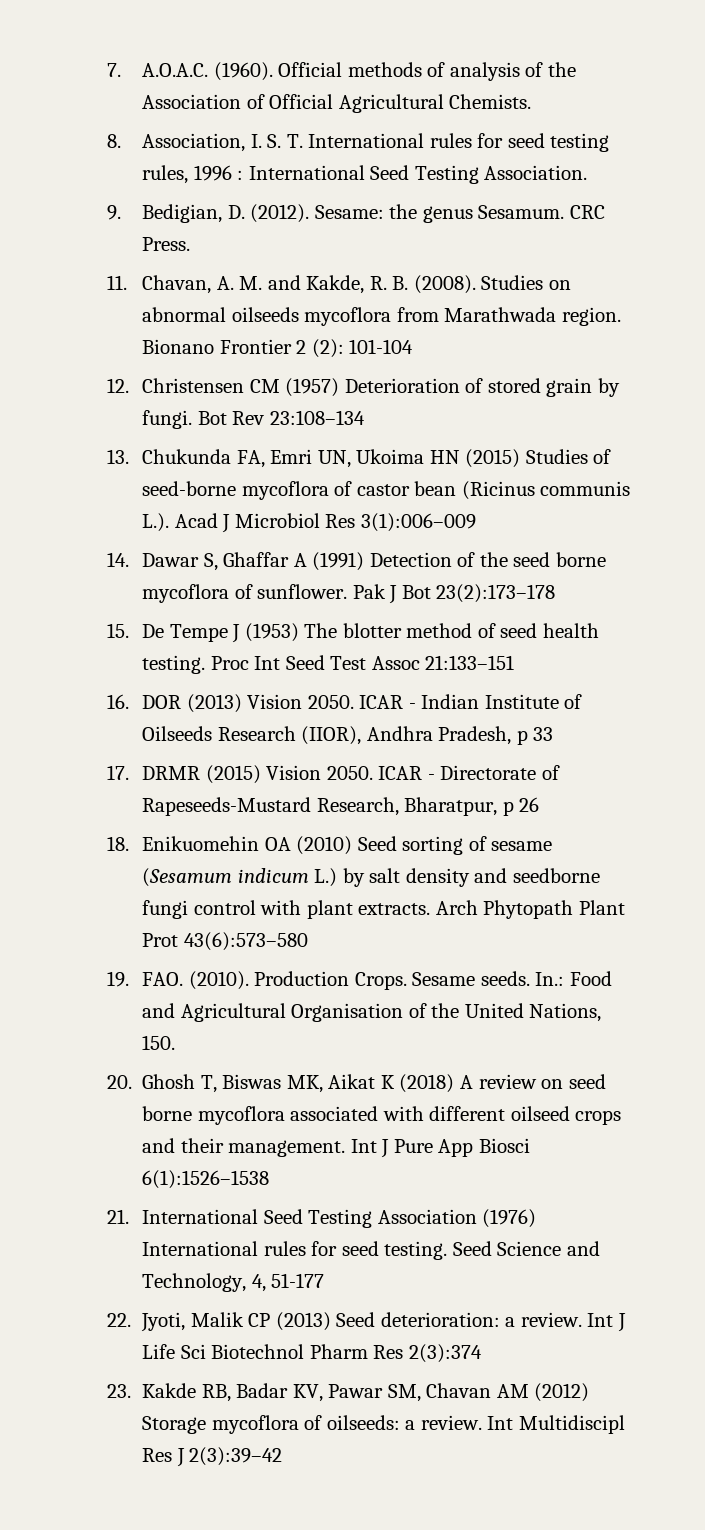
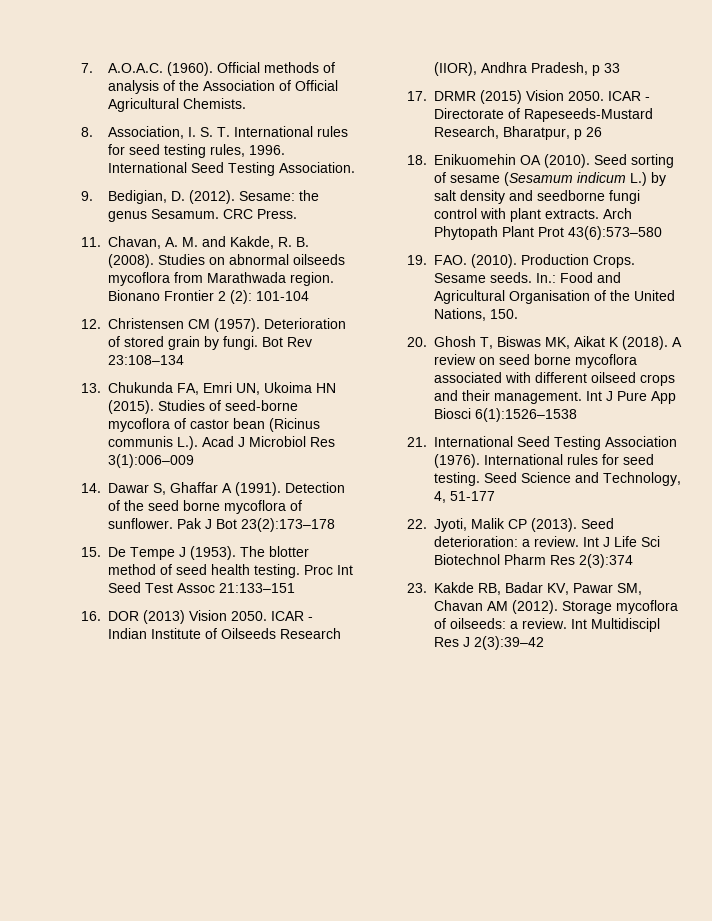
[193,165,244,181] 1996 : -> [249,145,286,155] 1996.
[285,378,340,397] (1957) -> [214,318,261,332] (1957).
[465,449,521,468] (2015) -> [108,400,155,414] (2015).
[312,552,365,571] (1991) -> [235,482,282,496] (1991).
[244,623,299,642] (1953) -> [190,546,237,560] (1953).
[296,836,353,855] (2010) -> [544,154,591,168] (2010).
[399,1074,455,1093] (2018) -> [622,336,669,350] (2018).
[482,1209,537,1228] (1976) -> [434,454,481,468] (1976).
[275,1312,331,1331] (2013) -> [531,518,578,532] (2013).
[534,1383,590,1402] (2012) -> [512,600,559,614] (2012).

